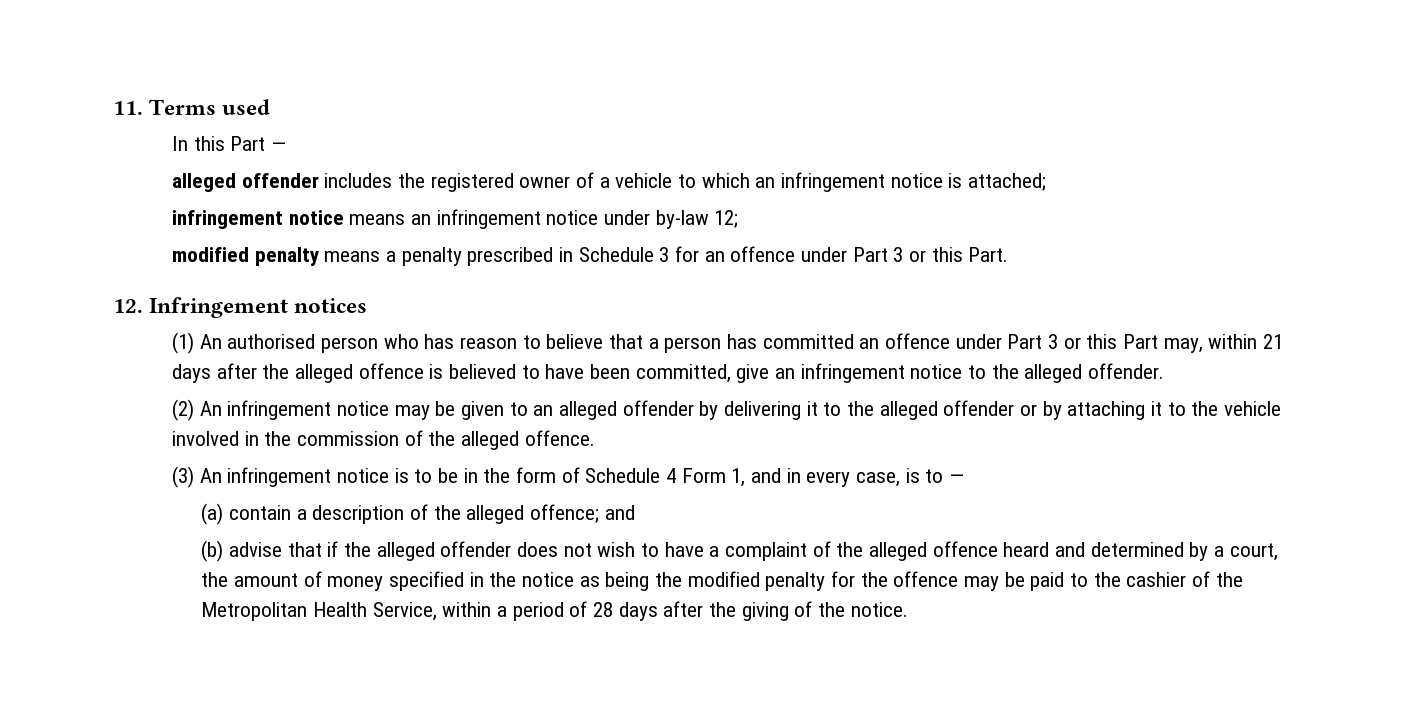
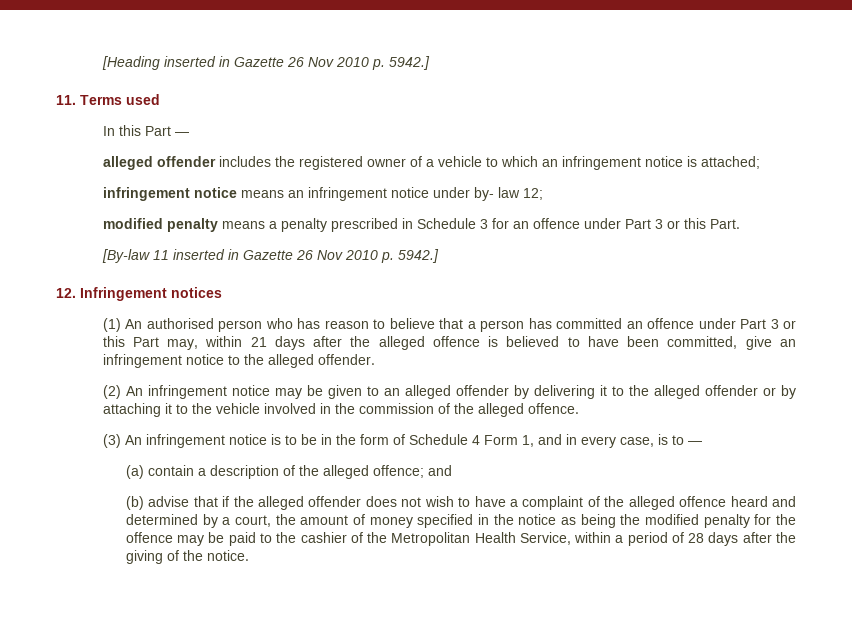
(113, 108) none -> [101,56,430,70] [Heading inserted in Gazette 26 Nov 2010 p. 5942.] //
[655,210,709,229] by-law -> [473,187,520,201] by- law
(1009, 254) none -> [101,249,439,263] // [By-law 11 inserted in Gazette 26 Nov 2010 p. 5942.]

